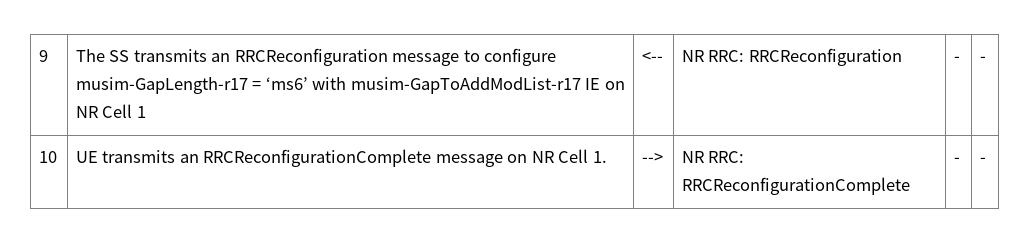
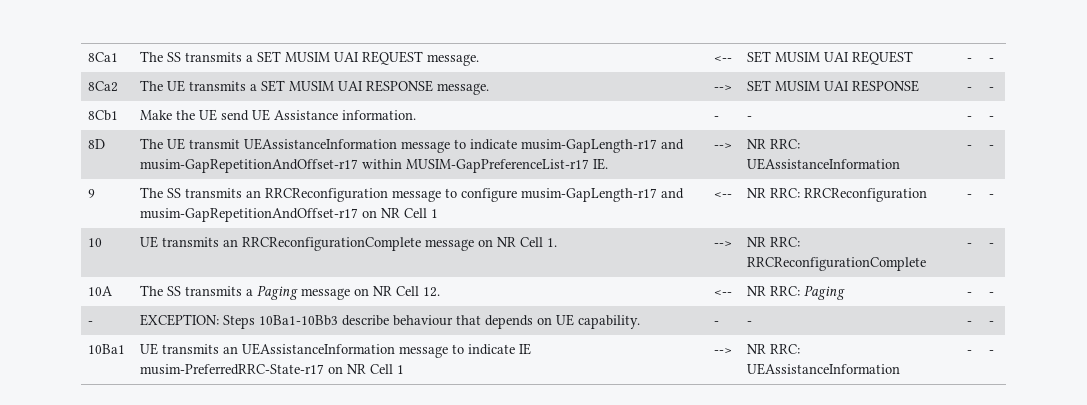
(39, 56) none -> [88,52,119,62] [140,51,480,66] [714,56,733,62] [747,51,914,65] [967,58,973,62] [989,58,995,62] [88,81,119,92] [140,80,490,95] [714,85,733,91] [747,80,920,92] [967,87,973,91] [989,87,995,91] [88,110,119,121] [140,109,417,121] [714,116,720,120] [747,116,753,120] [967,116,973,120] [989,116,995,120] [88,139,106,149] [140,138,685,153] [140,158,609,173] [714,143,733,149] [747,139,801,149] [747,158,901,170] [967,145,973,149] [989,145,995,149] 8Ca1 | The SS transmits a SET MUSIM UAI REQUEST message. | <-- | SET MUSIM UAI REQUEST | - | - // 8Ca2 | The UE transmits a SET MUSIM UAI RESPONSE message. | --> | SET MUSIM UAI RESPONSE | - | - // 8Cb1 | Make the UE send UE Assistance information. | - | - | - | - // 8D | The UE transmit UEAssistanceInformation message to indicate musim-GapLength-r17 and musim-GapRepetitionAndOffset-r17 within MUSIM-GapPreferenceList-r17 IE. | --> | NR RRC: UEAssistanceInformation | - | - //
[252,77,601,94] = ‘ms6’ with musim-GapToAddModList-r17 IE -> [661,188,685,199] [140,208,359,222] and musim-GapRepetitionAndOffset-r17
(987, 160) none -> [88,286,114,296] [140,285,441,300] [714,290,733,296] [747,285,846,300] [967,292,973,296] [989,292,995,296] [88,321,94,325] [140,314,641,329] [714,321,720,325] [747,321,753,325] [967,321,973,325] [989,321,995,325] [88,344,126,354] [140,343,532,358] [140,364,405,375] [714,348,733,354] [747,344,801,354] [747,363,901,375] [967,350,973,354] [989,350,995,354] // 10A | The SS transmits a Paging message on NR Cell 12. | <-- | NR RRC: Paging | - | - // - | EXCEPTION: Steps 10Ba1-10Bb3 describe behaviour that depends on UE capability. | - | - | - | - // 10Ba1 | UE transmits an UEAssistanceInformation message to indicate IE musim-PreferredRRC-State-r17 on NR Cell 1 | --> | NR RRC: UEAssistanceInformation | - | -

